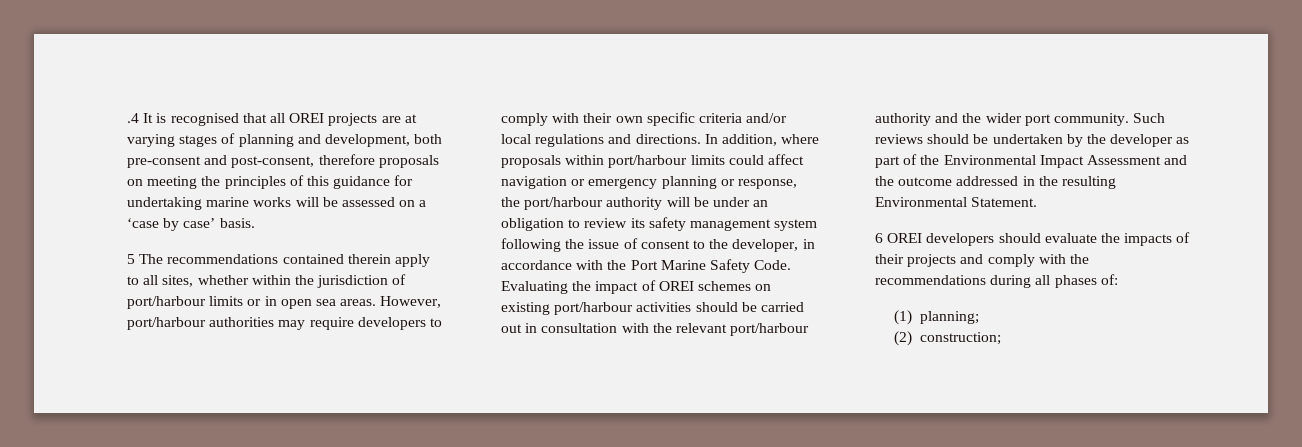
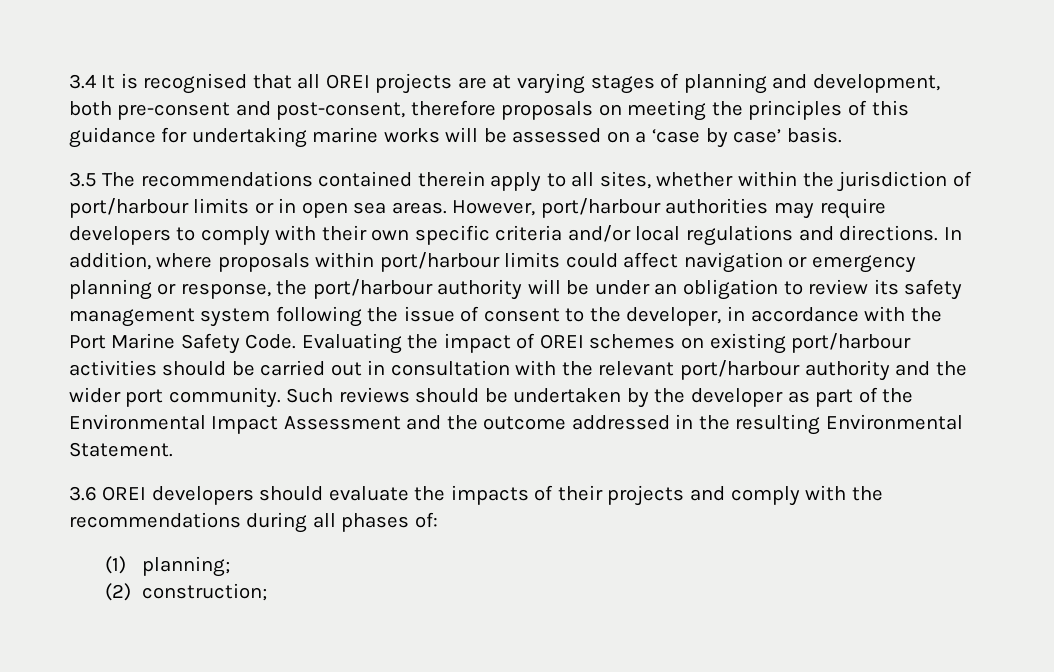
[127,113,140,123] .4 -> [68,74,96,89] 3.4
[127,254,136,264] 5 -> [68,172,97,187] 3.5
[875,233,884,243] 6 -> [68,486,97,501] 3.6

